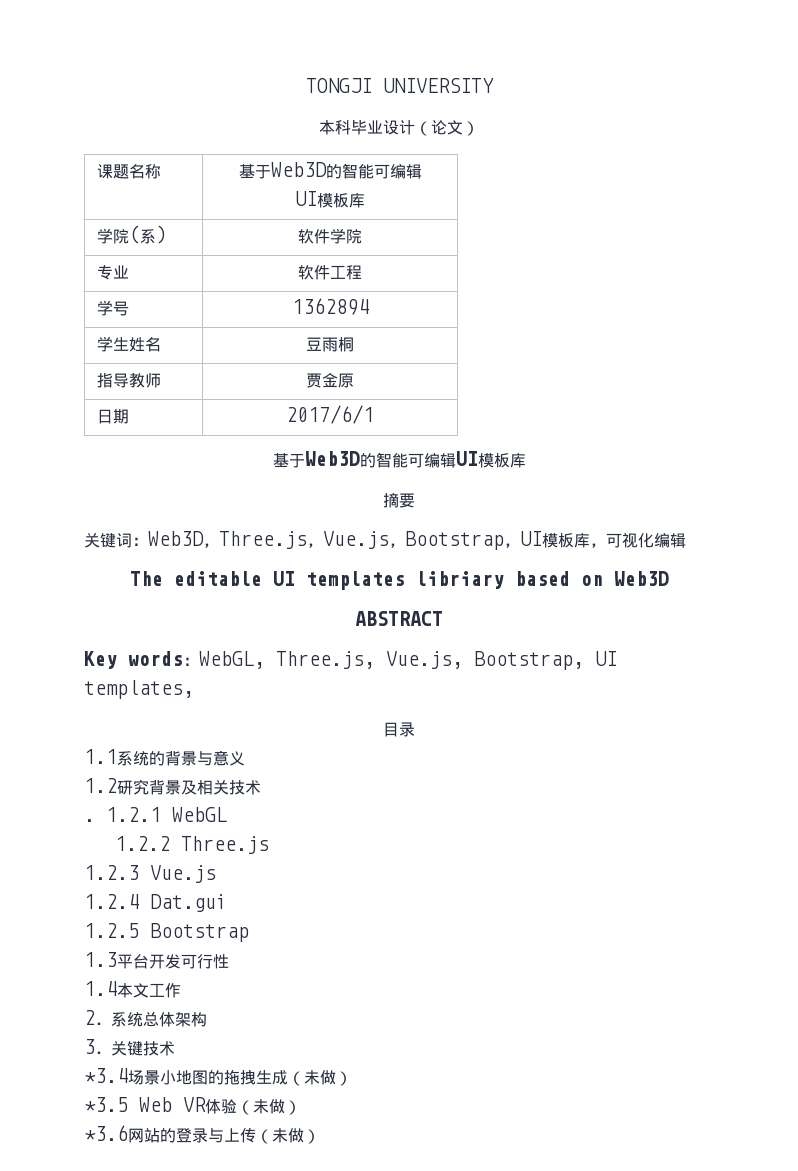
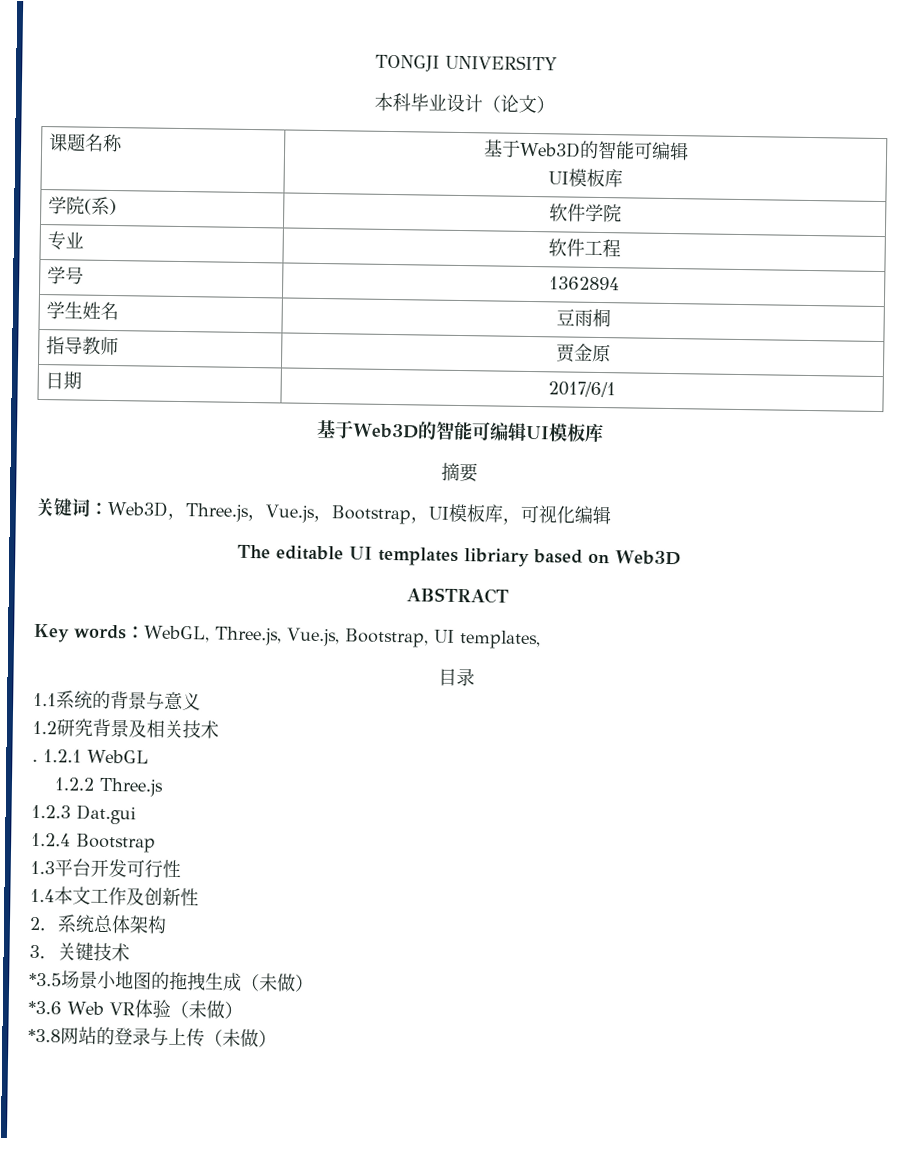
[150,865,216,883] Vue.js -> [76,804,136,825] Dat.gui
[150,894,227,912] [84,923,139,938] Dat.gui // 1.2.5 -> (71, 839) none
(181, 990) none -> [126,887,199,907] 及创新性
[84,1068,128,1083] *3.4 -> [29,972,62,987] *3.5
[84,1097,128,1112] *3.5 -> [28,1000,62,1015] *3.6
[84,1125,128,1141] *3.6 -> [28,1028,61,1043] *3.8

